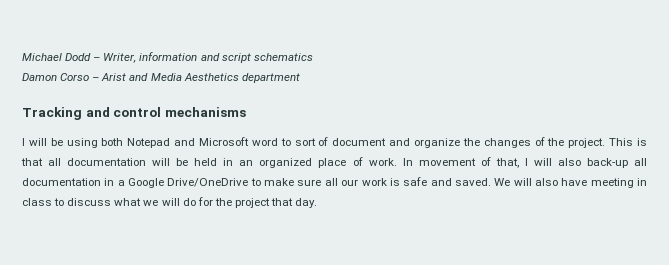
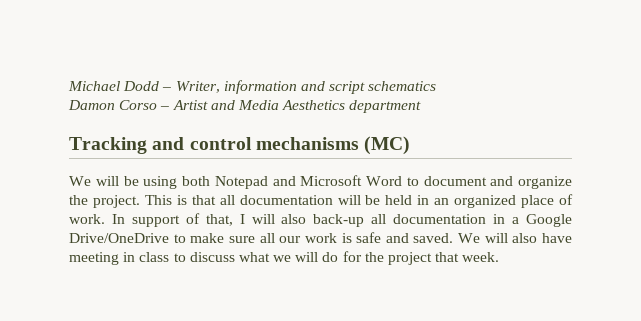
[101,73,127,81] Arist -> [172,100,208,110] Artist
[22,138,25,146] // I -> [364,136,411,155] [69,176,91,186] (MC) // We
[251,137,329,146] word to sort of -> [366,176,419,186] Word to
[483,137,565,148] changes of the -> (88, 200) none
[418,158,476,166] movement -> [131,215,180,227] support
[295,198,318,208] day. -> [462,252,500,262] week.

